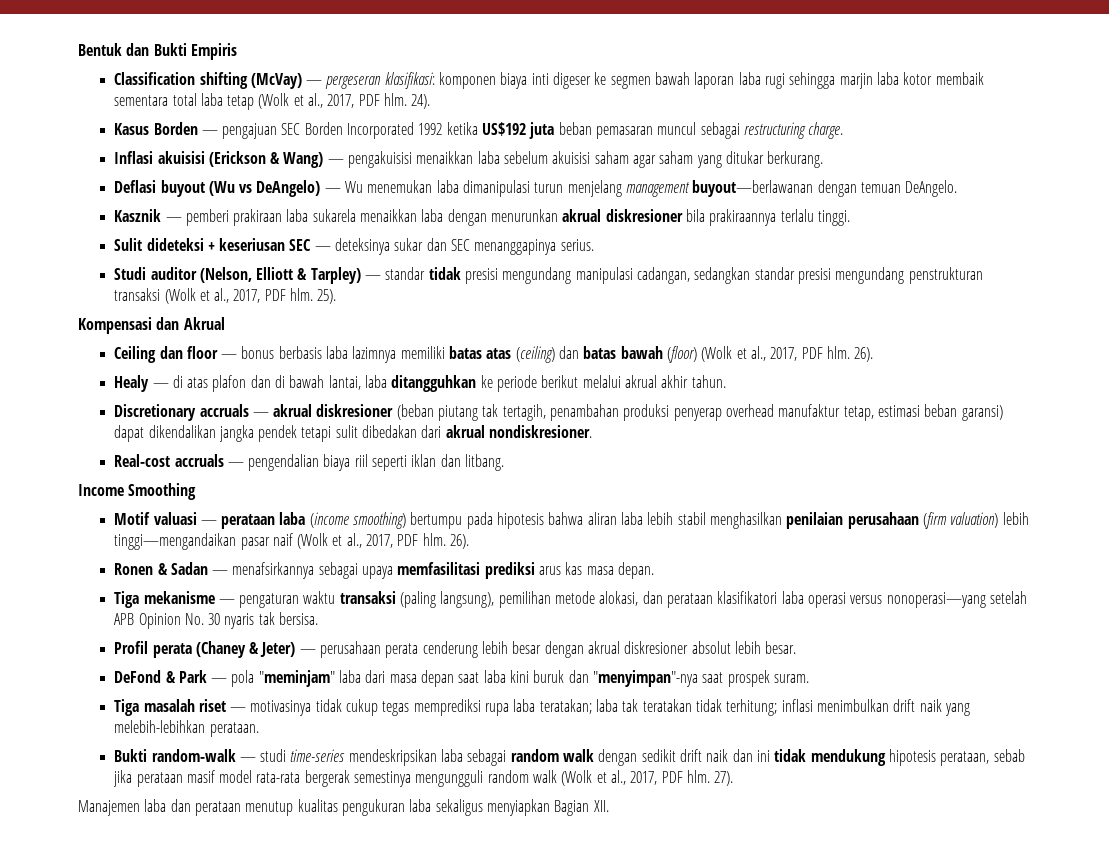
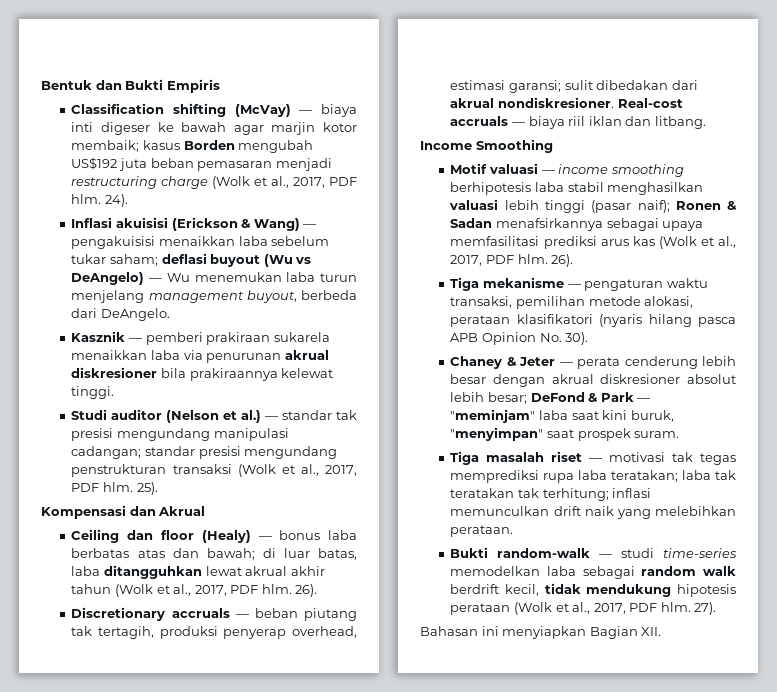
[325,72,497,89] pergeseran klasifikasi: komponen -> (313, 112) none
[610,72,984,89] [114,93,255,110] segmen bawah laporan laba rugi sehingga marjin laba kotor membaik sementara total laba tetap -> [181,122,357,135] [71,140,314,153] [71,157,332,171] [71,176,209,189] bawah agar marjin kotor membaik; kasus Borden mengubah US$192 juta beban pemasaran menjadi restructuring charge
[114,122,844,139] // Kasus Borden — pengajuan SEC Borden Incorporated 1992 ketika US$192 juta beban pemasaran muncul sebagai restructuring charge. -> (128, 200) none
[552,151,824,168] [114,180,157,193] akuisisi saham agar saham yang ditukar berkurang. // Deflasi -> [71,253,207,266] tukar saham; deflasi
[463,180,531,197] dimanipulasi -> (316, 277) none
[692,180,902,197] buyout—berlawanan dengan temuan -> [246,290,357,303] [71,308,98,318] buyout, berbeda dari
[286,209,309,222] laba -> (271, 338) none
[447,209,559,226] dengan menurunkan -> [183,350,282,363] via penurunan
[780,209,814,222] terlalu -> [281,368,334,378] kelewat
[114,238,594,255] [114,267,361,284] Sulit dideteksi + keseriusan SEC — deteksinya sukar dan SEC menanggapinya serius. // Studi auditor (Nelson, Elliott & Tarpley) -> [71,409,262,423] Studi auditor (Nelson et al.)
[428,267,461,280] tidak -> [336,410,357,420] tak
[637,267,751,284] cadangan, sedangkan -> [71,446,142,459] cadangan;
(218, 352) none -> [201,530,251,543] (Healy)
[278,346,874,363] [114,375,726,392] berbasis laba lazimnya memiliki batas atas (ceiling) dan batas bawah (floor) (Wolk et al., 2017, PDF hlm. 26). // Healy — di atas plafon dan di bawah lantai, laba ditangguhkan ke periode berikut melalui akrual akhir tahun. -> [328,530,357,540] [71,548,357,560] [71,565,325,579] [71,584,318,597] laba berbatas atas dan bawah; di luar batas, laba ditangguhkan lewat akrual akhir tahun (Wolk et al., 2017, PDF hlm. 26).
[273,404,434,420] akrual diskresioner (beban -> [254,608,298,618] beban
[550,404,620,421] penambahan -> (155, 632) none
[726,404,1003,421] [114,425,332,442] overhead manufaktur tetap, estimasi beban garansi) dapat dikendalikan jangka pendek tetapi -> [291,626,357,638] [450,80,561,93] overhead, estimasi garansi;
(593, 431) // -> (614, 102) none
[248,454,320,471] pengendalian -> (525, 124) none
[372,455,408,471] seperti -> (586, 121) none
[221,512,1029,529] [114,533,470,550] [114,562,655,579] perataan laba (income smoothing) bertumpu pada hipotesis bahwa aliran laba lebih stabil menghasilkan penilaian perusahaan (firm valuation) lebih tinggi—mengandaikan pasar naif (Wolk et al., 2017, PDF hlm. 26). // Ronen & Sadan — menafsirkannya sebagai upaya memfasilitasi prediksi arus kas masa depan. -> [558,164,684,177] [450,182,704,195] [449,199,737,213] [450,218,704,231] [450,236,736,249] [450,254,574,267] income smoothing berhipotesis laba stabil menghasilkan valuasi lebih tinggi (pasar naif); Ronen & Sadan menafsirkannya sebagai upaya memfasilitasi prediksi arus kas (Wolk et al., 2017, PDF hlm. 26).
[339,591,495,608] transaksi (paling langsung), -> [450,296,513,308] transaksi,
[642,591,663,604] dan -> (694, 302) none
[781,591,1027,608] [114,612,319,629] [114,641,382,658] laba operasi versus nonoperasi—yang setelah APB Opinion No. 30 nyaris tak bersisa. // Profil perata (Chaney & Jeter) — perusahaan -> [599,314,736,327] [450,332,589,345] [450,356,573,369] (nyaris hilang pasca APB Opinion No. 30). // Chaney & Jeter —
[765,641,797,654] besar. // -> [487,392,527,404] besar;
[231,670,255,687] pola -> (651, 400) none
[365,670,699,687] dari masa depan saat laba kini buruk dan "menyimpan"-nya -> [571,410,674,422] [450,427,544,441] saat kini buruk, "menyimpan"
[250,699,379,716] motivasinya tidak cukup -> [609,452,694,462] motivasi tak
[696,699,723,712] tidak -> [517,488,539,498] tak
[816,699,889,712] menimbulkan -> [450,506,550,516] memunculkan
[114,720,206,733] melebih-lebihkan -> [655,506,736,516] melebihkan
[348,749,437,766] mendeskripsikan -> [450,566,541,576] memodelkan
[598,749,1025,766] [113,770,558,787] dengan sedikit drift naik dan ini tidak mendukung hipotesis perataan, sebab jika perataan masif model rata-rata bergerak semestinya mengungguli random walk -> [450,583,736,597] [450,603,511,615] berdrift kecil, tidak mendukung hipotesis perataan
[78,799,483,816] Manajemen laba dan perataan menutup kualitas pengukuran laba sekaligus -> [420,626,499,636] Bahasan ini

